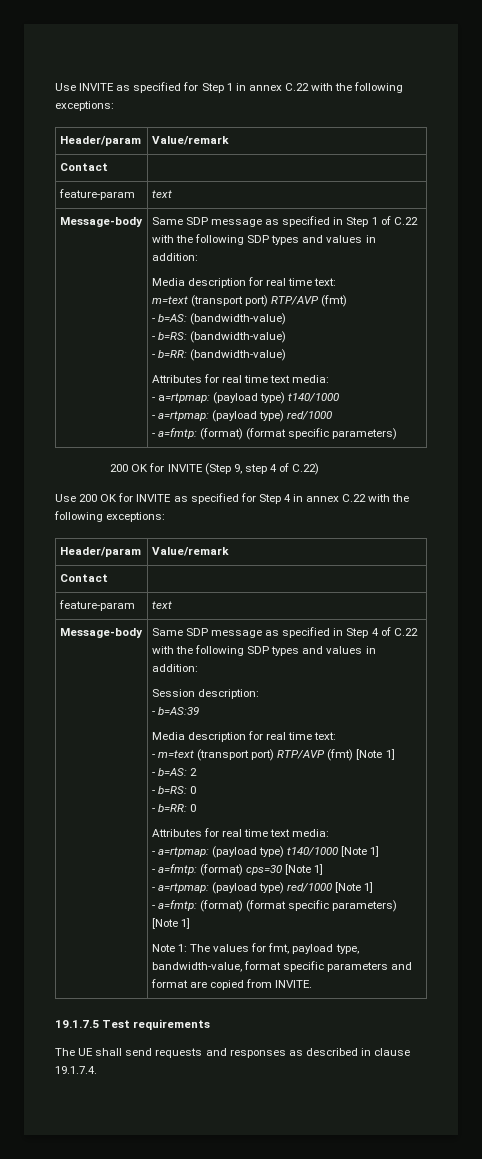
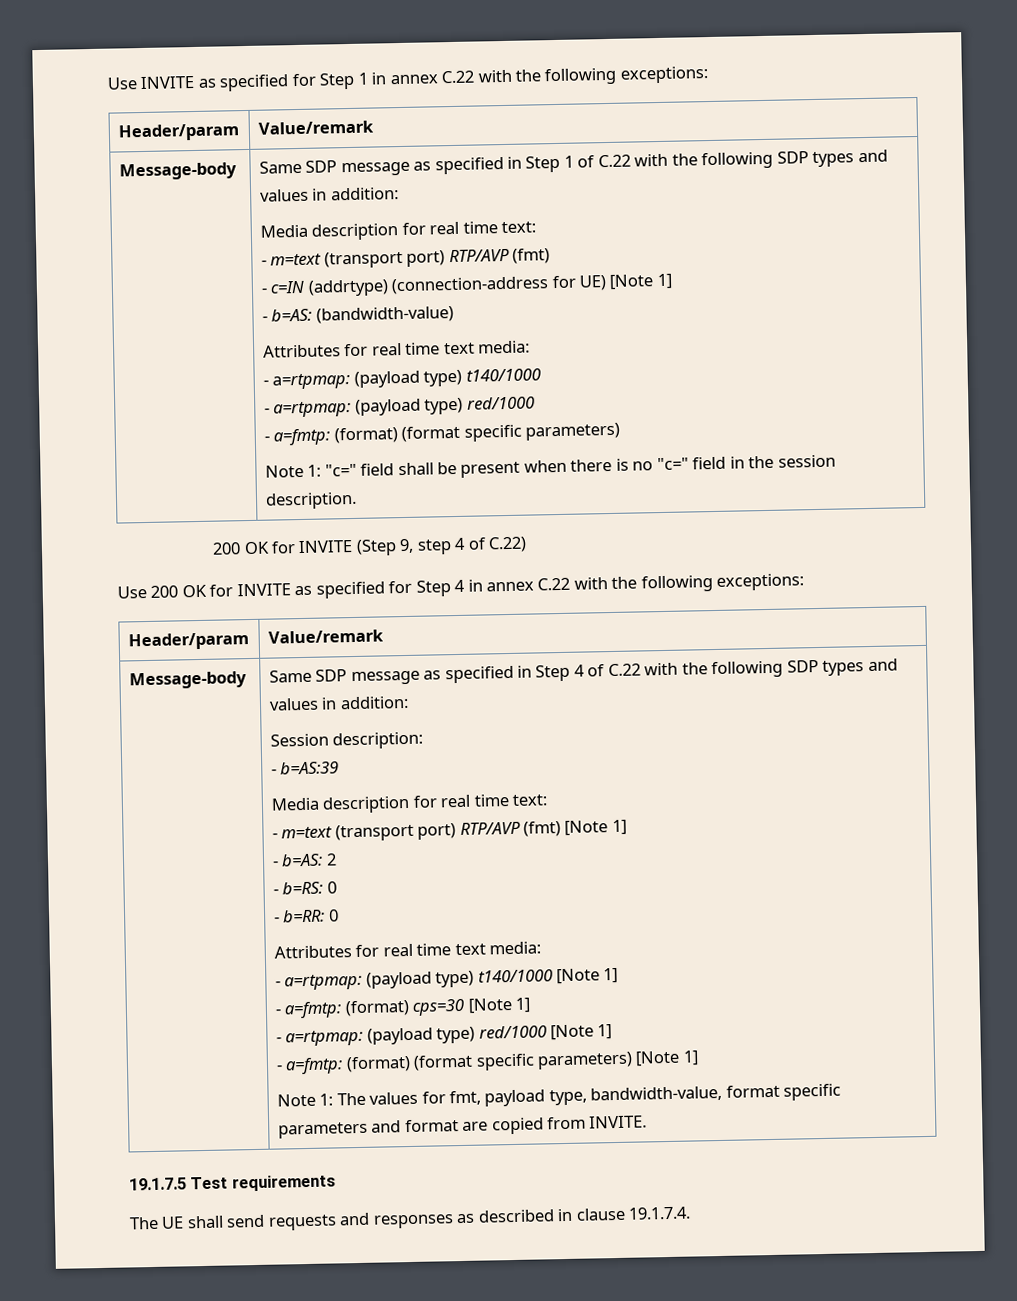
[59,163,108,171] [58,189,135,200] [151,190,172,198] // Contact | // feature-param | text -> (374, 127) none
(337, 282) none -> [260,259,267,266] -
[157,313,287,325] [151,331,287,343] [151,350,187,358] b=AS: (bandwidth-value) // - b=RS: (bandwidth-value) // - b=RR: -> [270,273,673,297] [261,308,313,322] c=IN (addrtype) (connection-address for UE) [Note 1] // - b=AS:
(398, 434) none -> [264,454,836,478] [264,491,357,510] // Note 1: "c=" field shall be present when there is no "c=" field in the session description.
[59,574,108,582] [58,600,135,611] [151,601,172,609] // Contact | // feature-param | text -> (384, 636) none

